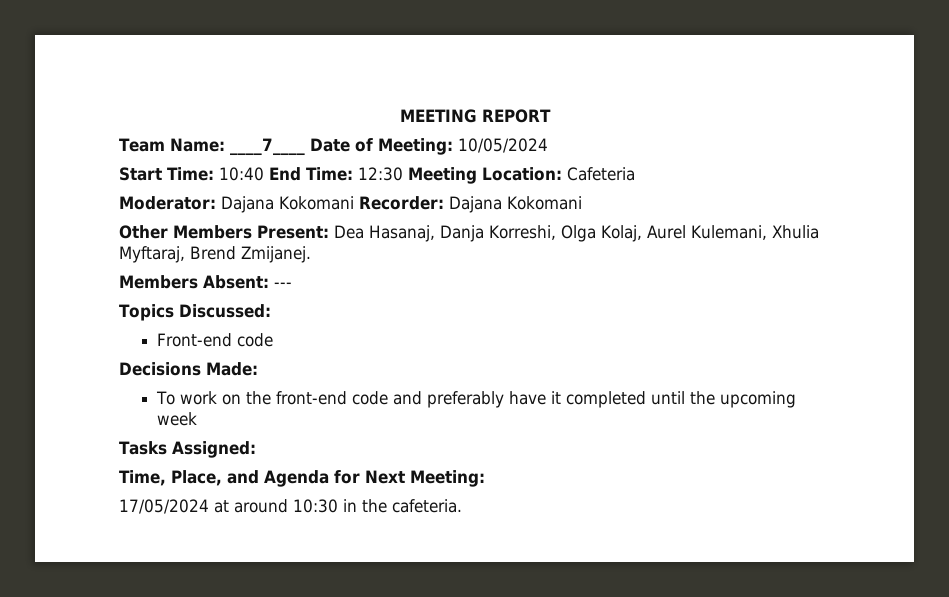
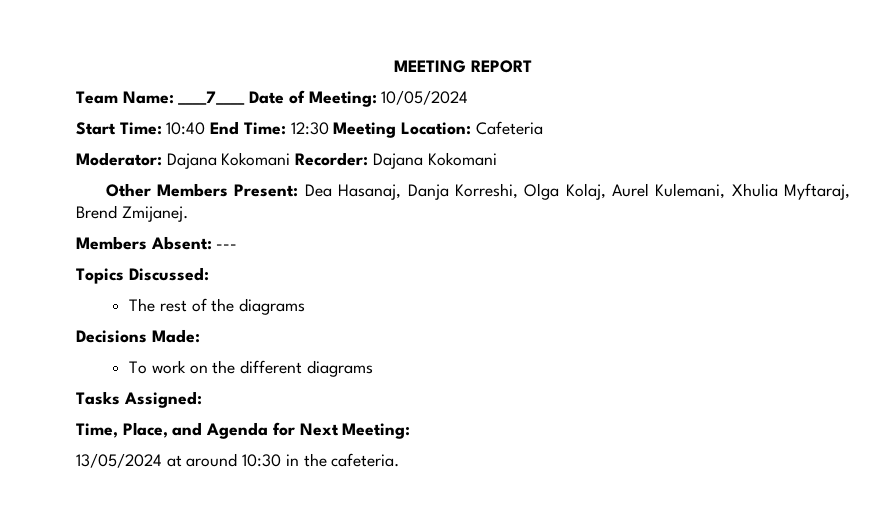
[157,333,274,347] Front-end code -> [129,298,306,315] The rest of the diagrams
[276,391,797,408] [157,412,198,426] front-end code and preferably have it completed until the upcoming week -> [240,360,373,377] different diagrams
[119,499,209,514] 17/05/2024 -> [76,453,162,468] 13/05/2024

